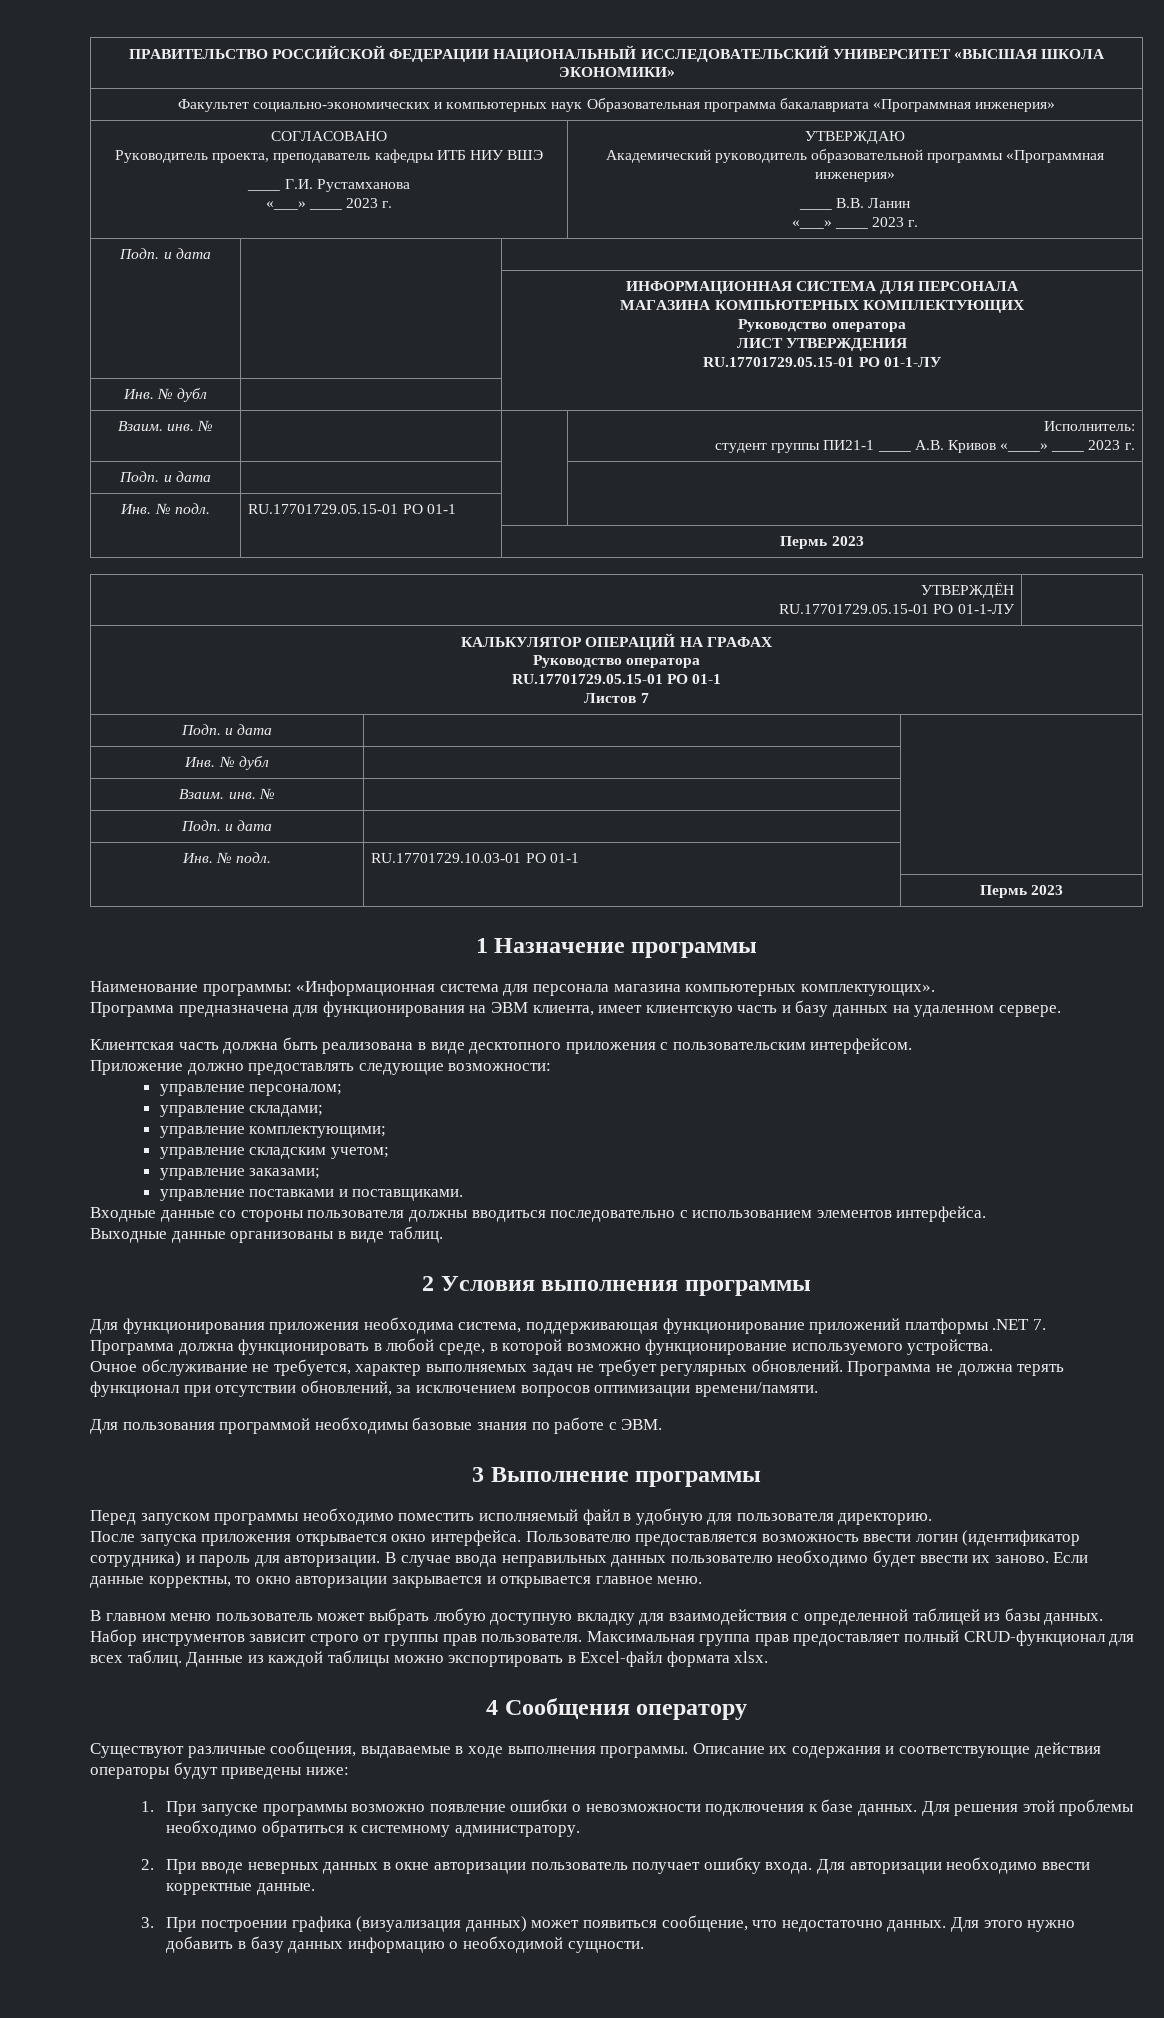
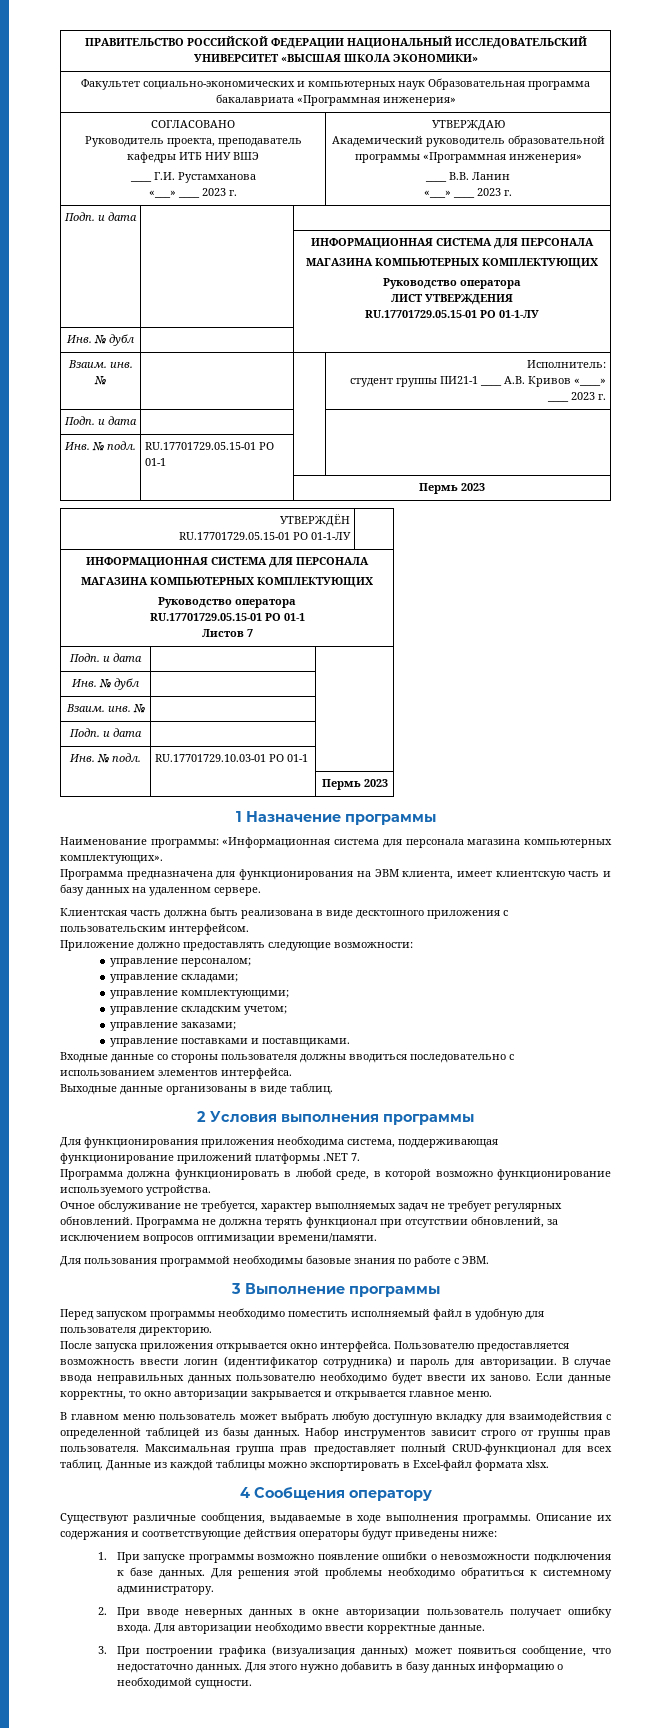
[461,633,773,650] КАЛЬКУЛЯТОР ОПЕРАЦИЙ НА ГРАФАХ -> [86,557,369,568] [81,577,373,588] ИНФОРМАЦИОННАЯ СИСТЕМА ДЛЯ ПЕРСОНАЛА // МАГАЗИНА КОМПЬЮТЕРНЫХ КОМПЛЕКТУЮЩИХ

